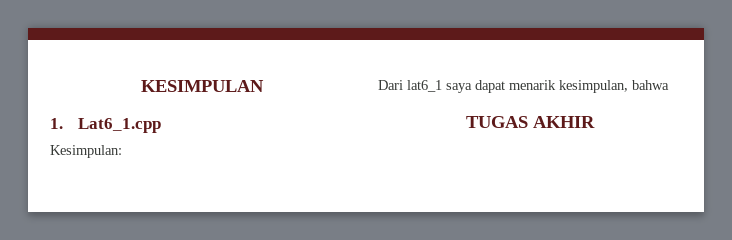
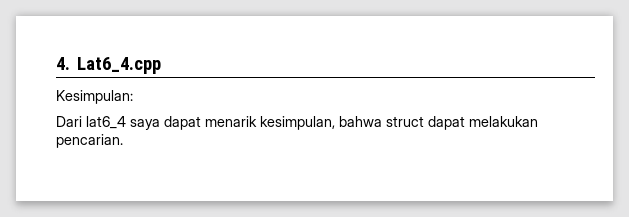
[141,80,264,92] [50,118,161,133] KESIMPULAN // 1. Lat6_1.cpp -> [56,57,162,74] 4. Lat6_4.cpp
[407,80,442,92] lat6_1 -> [86,116,126,129] lat6_4
[466,116,595,128] // TUGAS AKHIR -> [386,116,538,130] [56,134,123,148] struct dapat melakukan pencarian.

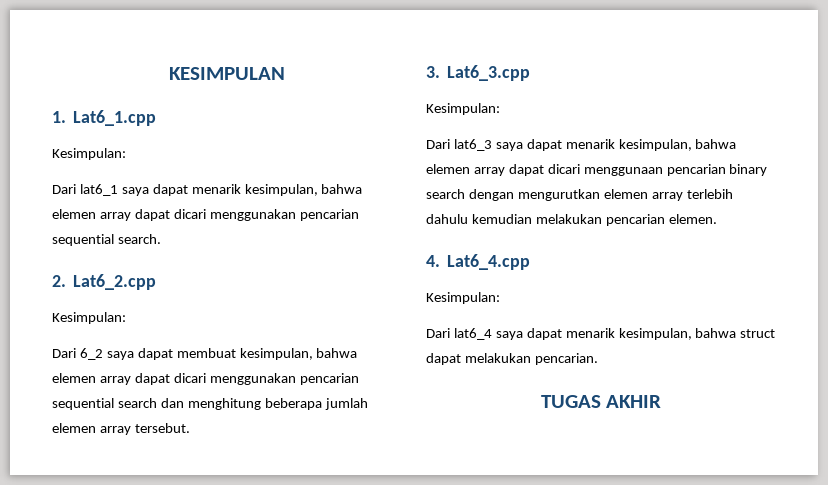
(56, 63) none -> [169,67,285,80] [52,110,157,126] [52,148,126,160] [52,184,363,196] [52,209,359,221] [52,234,161,246] [52,274,157,290] [52,312,126,324] [52,348,358,360] [52,373,359,385] [52,398,368,410] [52,423,190,435] [426,65,531,81] [426,103,500,115] [426,139,737,151] [426,164,768,176] [426,189,733,201] [426,214,717,226] KESIMPULAN // 1. Lat6_1.cpp // Kesimpulan: // Dari lat6_1 saya dapat menarik kesimpulan, bahwa elemen array dapat dicari menggunakan pencarian sequential search. // 2. Lat6_2.cpp // Kesimpulan: // Dari 6_2 saya dapat membuat kesimpulan, bahwa elemen array dapat dicari menggunakan pencarian sequential search dan menghitung beberapa jumlah elemen array tersebut. // 3. Lat6_3.cpp // Kesimpulan: // Dari lat6_3 saya dapat menarik kesimpulan, bahwa elemen array dapat dicari menggunaan pencarian binary search dengan mengurutkan elemen array terlebih dahulu kemudian melakukan pencarian elemen. //
(123, 141) none -> [540,395,662,408] // TUGAS AKHIR

